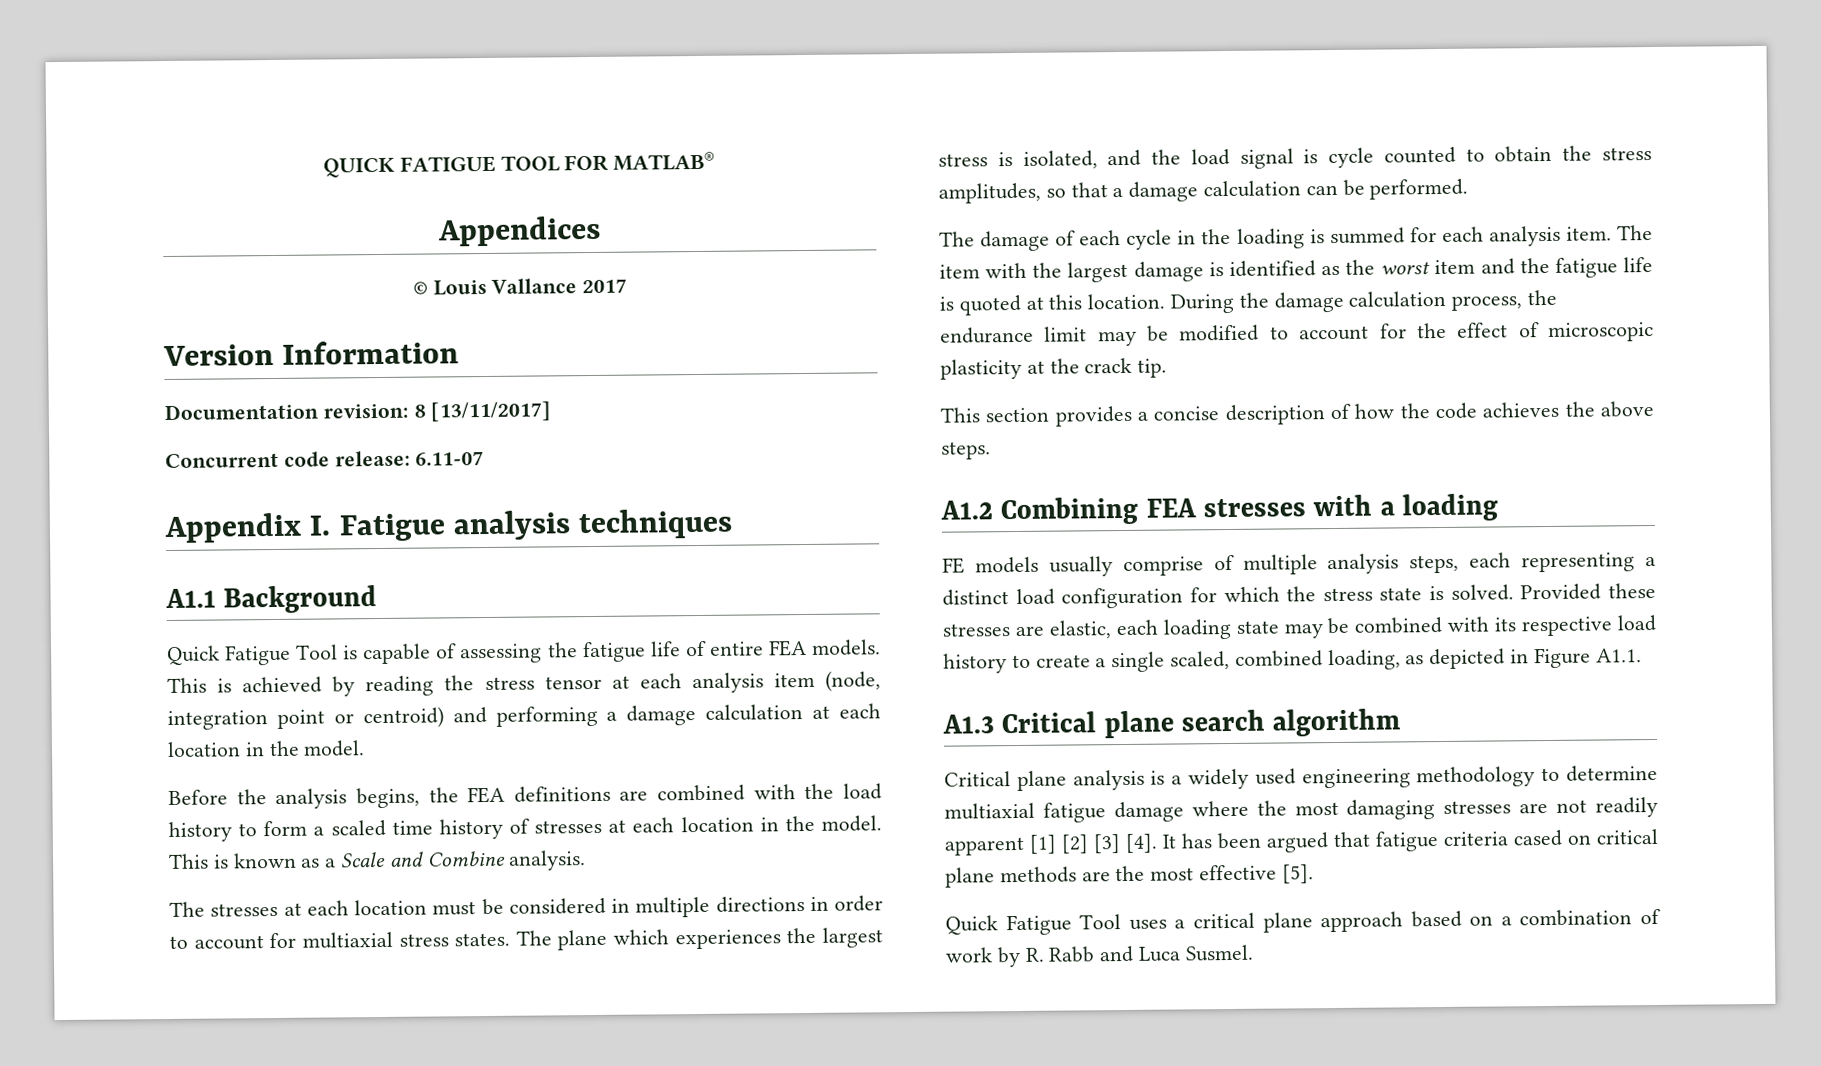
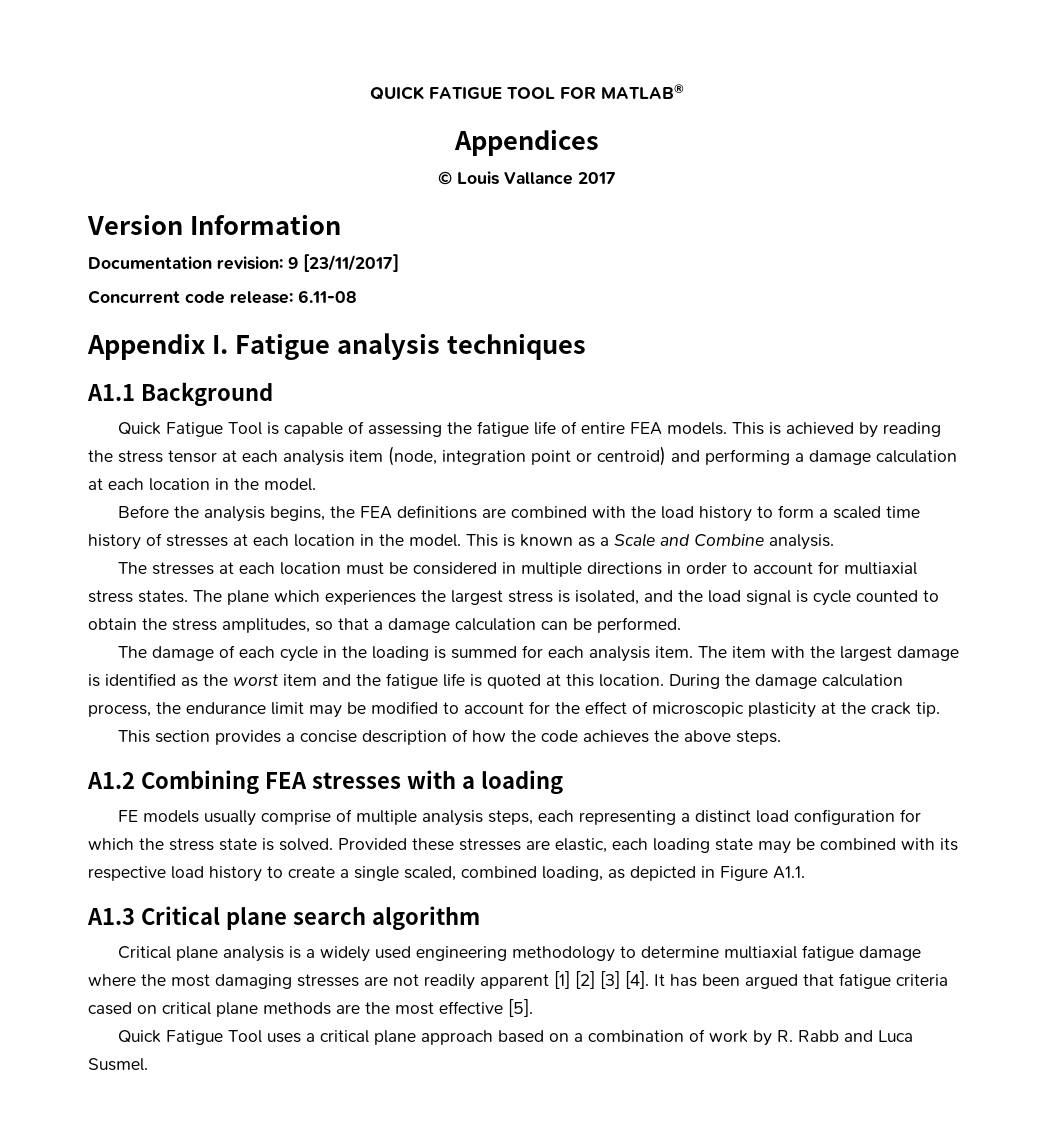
[413,401,552,422] 8 [13/11/2017] -> [288,254,399,272] 9 [23/11/2017]
[415,451,485,466] 6.11-07 -> [298,290,357,303] 6.11-08

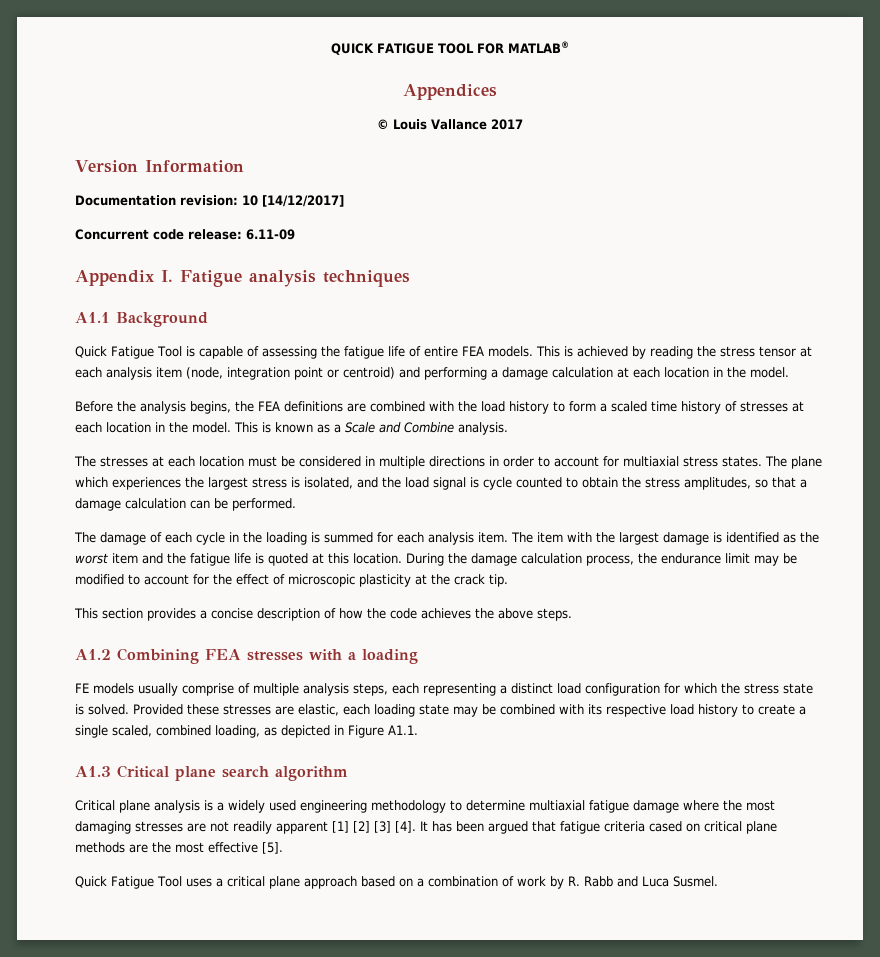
[288,254,399,272] 9 [23/11/2017] -> [242,195,344,207] 10 [14/12/2017]
[298,290,357,303] 6.11-08 -> [246,229,295,240] 6.11-09

